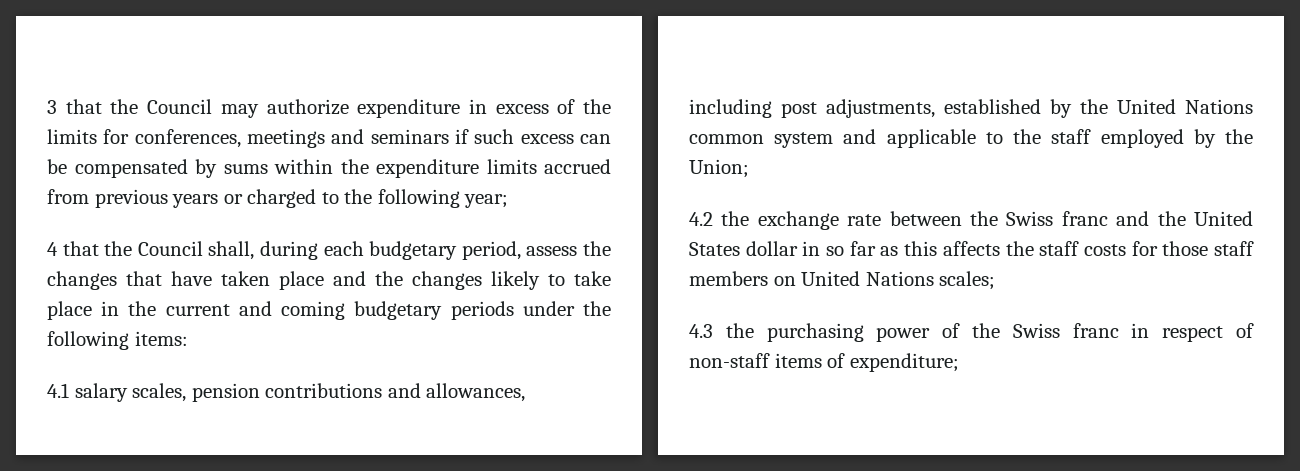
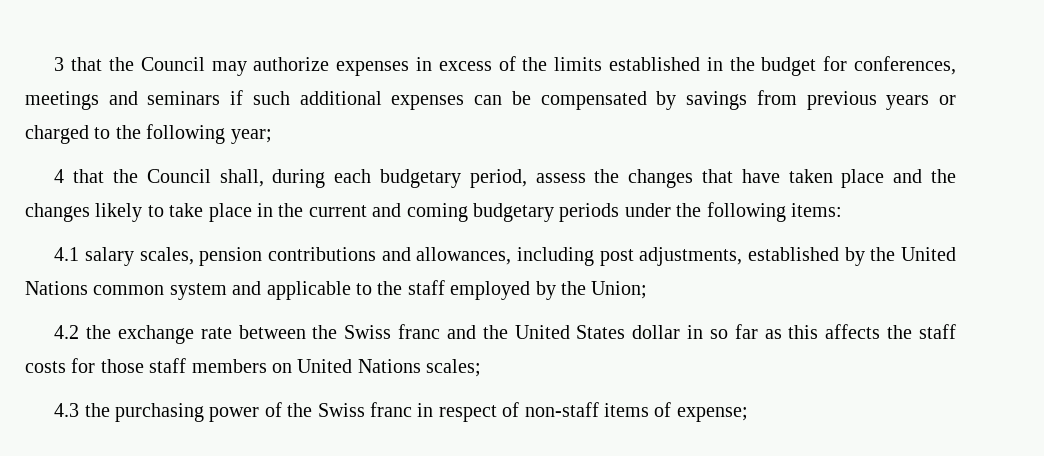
[357,99,461,118] expenditure -> [336,61,410,76] expenses
(97, 136) none -> [608,57,817,76] established in the budget
[520,134,574,144] excess -> [299,91,465,110] additional expenses
[223,159,611,178] sums within the expenditure limits accrued -> [686,91,748,110] savings
[849,353,959,372] expenditure; -> [676,407,748,422] expense;

